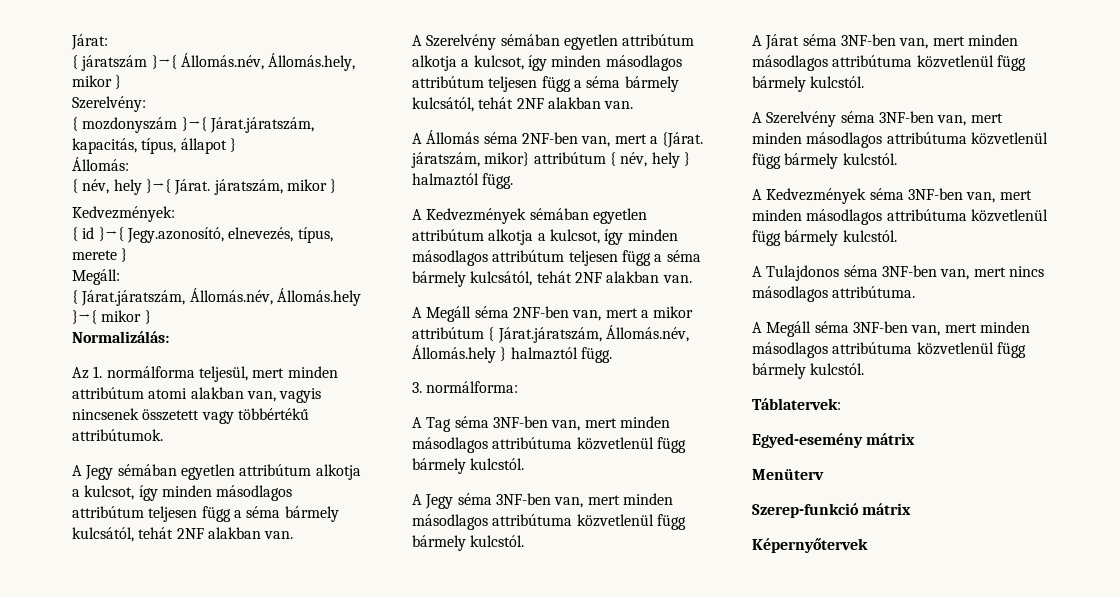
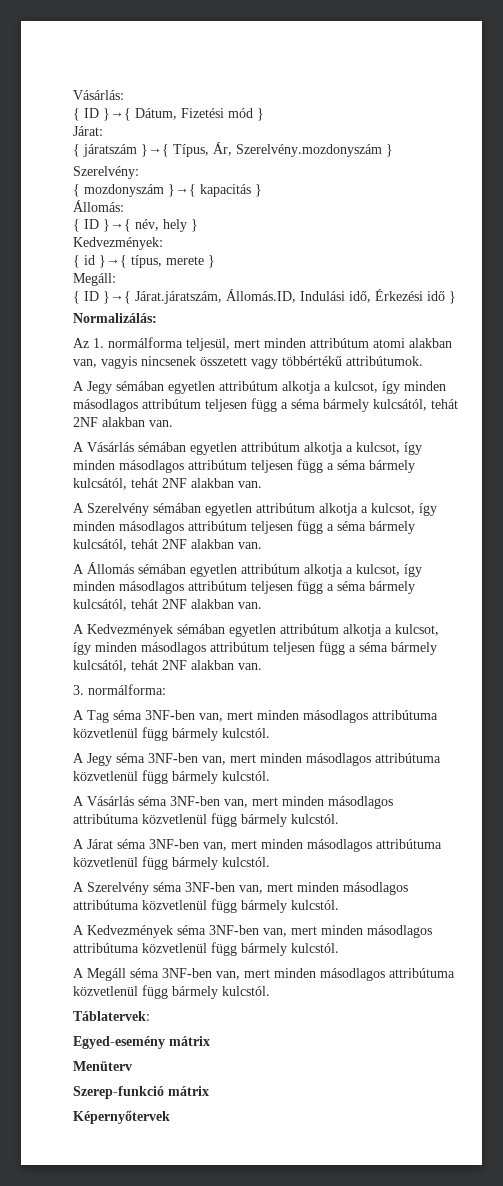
(71, 42) none -> [73,90,124,100] [73,108,264,121] Vásárlás: // { ID }→{ Dátum, Fizetési mód } //
[180,53,356,71] [72,75,112,87] Állomás.név, Állomás.hely, mikor -> [173,142,382,157] Típus, Ár, Szerelvény.mozdonyszám
[209,117,314,133] [72,138,227,154] Járat.járatszám, kapacitás, típus, állapot -> [200,184,251,197] kapacitás
[82,179,327,195] név, hely }→{ Járat. járatszám, mikor -> [84,219,187,232] ID }→{ név, hely
[126,227,294,243] Jegy.azonosító, elnevezés, -> (127, 261) none
[81,288,361,306] [72,310,142,324] Járat.járatszám, Állomás.név, Állomás.hely }→{ mikor -> [84,289,445,304] ID }→{ Járat.járatszám, Állomás.ID, Indulási idő, Érkezési idő
(294, 535) none -> [73,442,422,455] [73,459,415,473] [73,478,262,490] // A Vásárlás sémában egyetlen attribútum alkotja a kulcsot, így minden másodlagos attribútum teljesen függ a séma bármely kulcsától, tehát 2NF alakban van.
[483,132,704,148] [411,152,690,168] [412,173,514,189] séma 2NF-ben van, mert a {Járat. járatszám, mikor} attribútum { név, hely } halmaztól függ. -> [138,564,422,577] [73,580,415,594] [73,599,262,611] sémában egyetlen attribútum alkotja a kulcsot, így minden másodlagos attribútum teljesen függ a séma bármely kulcsától, tehát 2NF alakban van.
[412,306,694,322] [412,325,689,343] [412,345,612,363] // A Megáll séma 2NF-ben van, mert a mikor attribútum { Járat.járatszám, Állomás.név, Állomás.hely } halmaztól függ. -> (262, 666) none
(525, 541) none -> [73,796,393,809] [73,813,339,827] // A Vásárlás séma 3NF-ben van, mert minden másodlagos attribútuma közvetlenül függ bármely kulcstól.
[752,265,1044,281] [752,286,916,302] // A Tulajdonos séma 3NF-ben van, mert nincs másodlagos attribútuma. -> (339, 948) none

